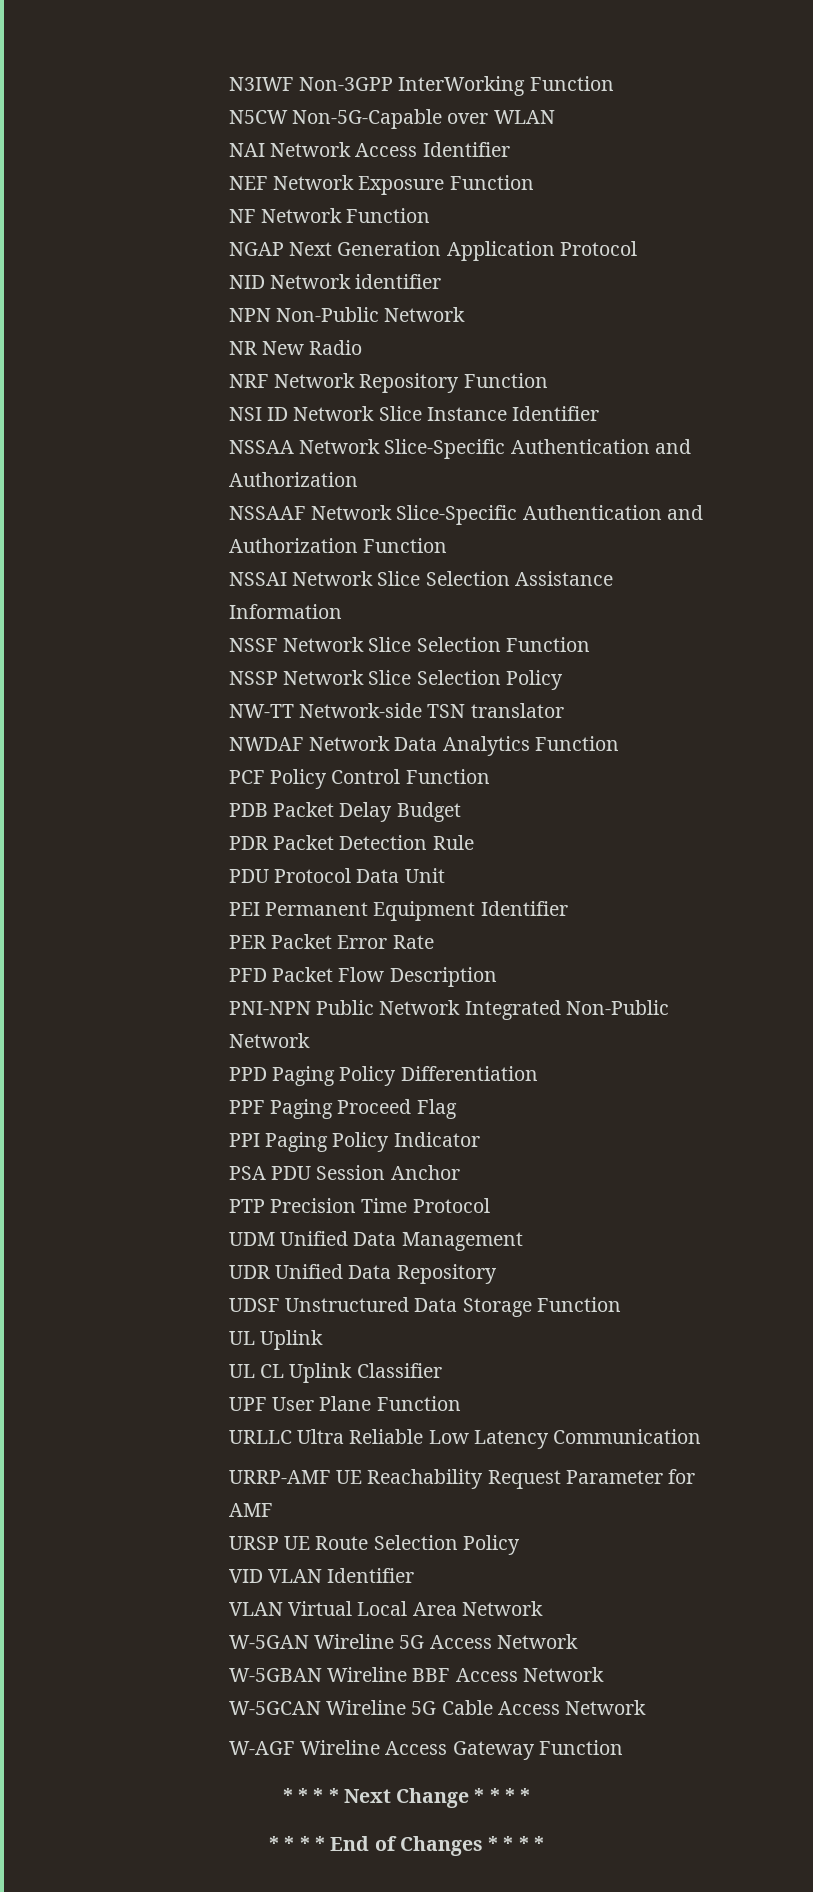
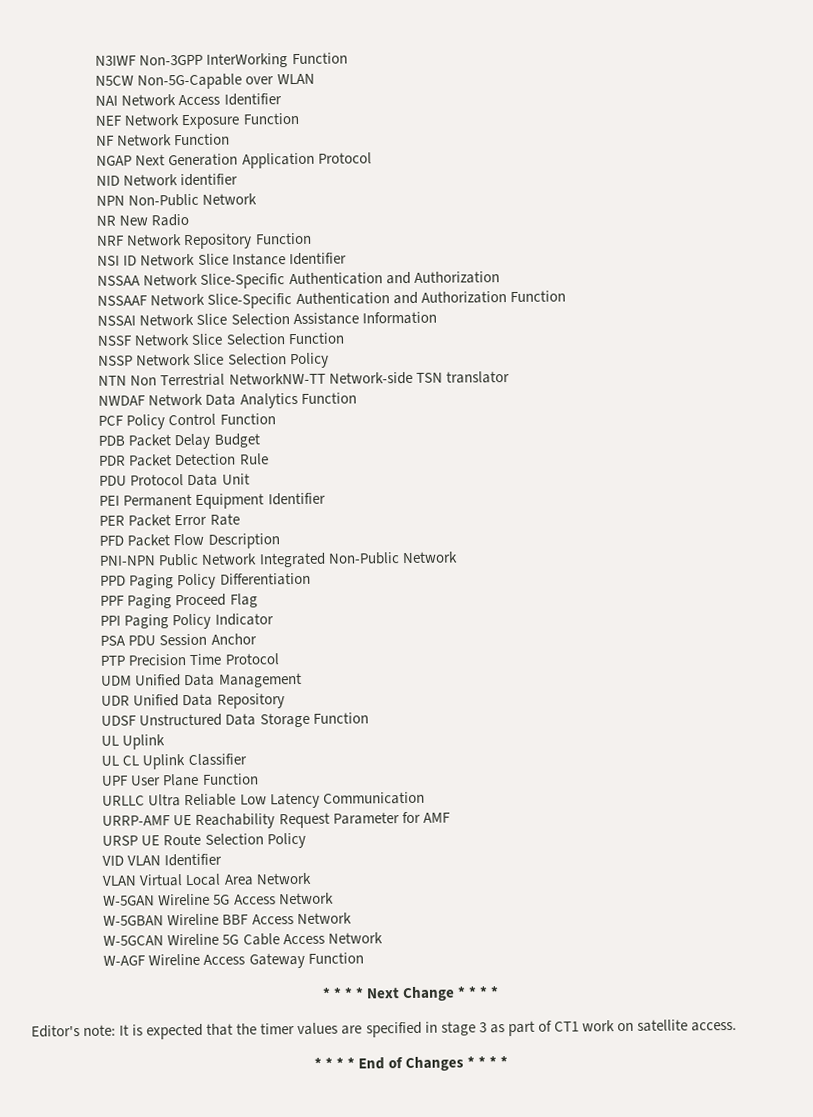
[228,704,294,718] NW-TT -> [98,372,326,387] NTN Non Terrestrial NetworkNW-TT
(531, 1795) none -> [31,1019,738,1040] // Editor's note: It is expected that the timer values are specified in stage 3 as part of CT1 work on satellite access.

